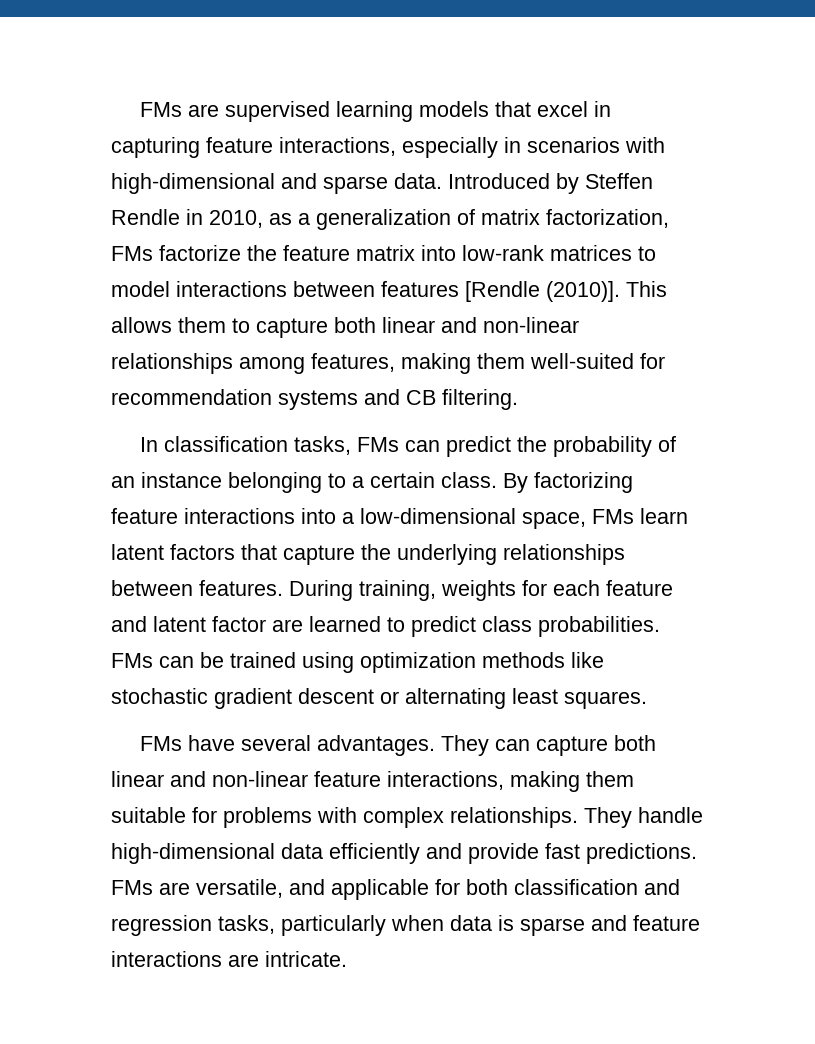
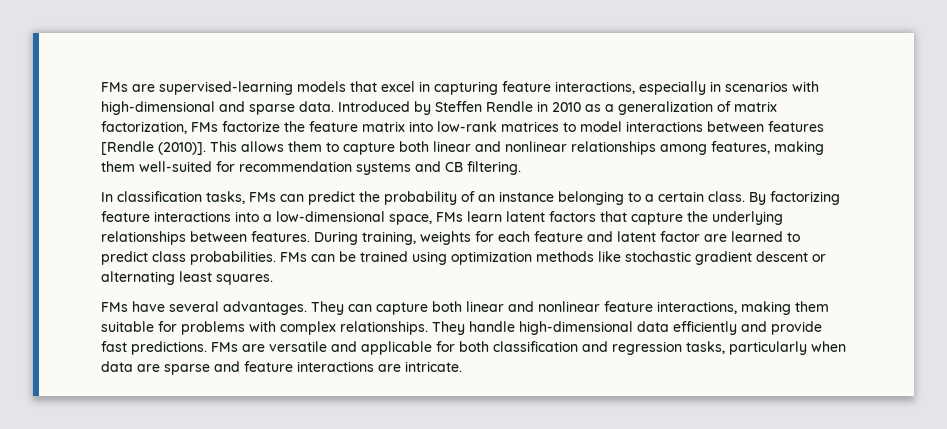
[140,101,414,122] FMs are supervised learning -> [101,81,293,95] FMs are supervised-learning
[209,210,263,228] 2010, -> [552,102,581,112] 2010
[483,317,579,333] non-linear -> [505,141,567,152] nonlinear
[212,771,308,787] non-linear -> [538,301,600,312] nonlinear
[196,879,283,898] versatile, -> [269,341,327,352] versatile
[498,915,514,931] is -> [137,364,160,372] are

